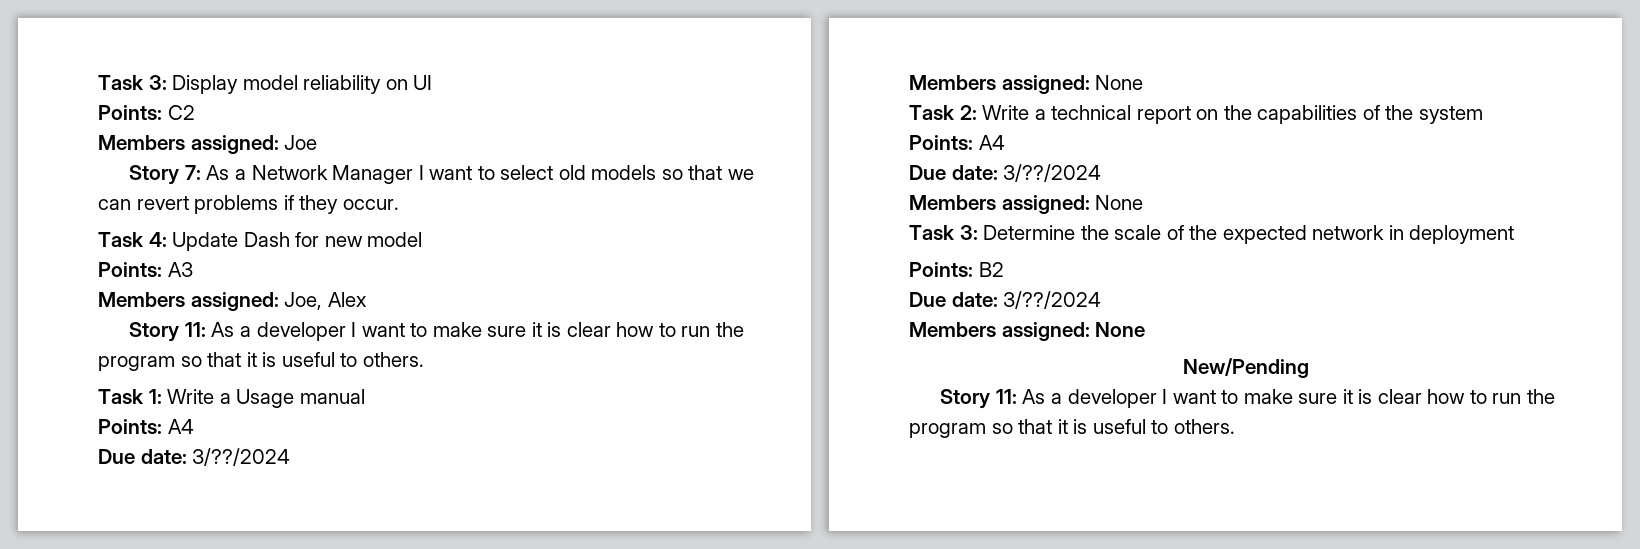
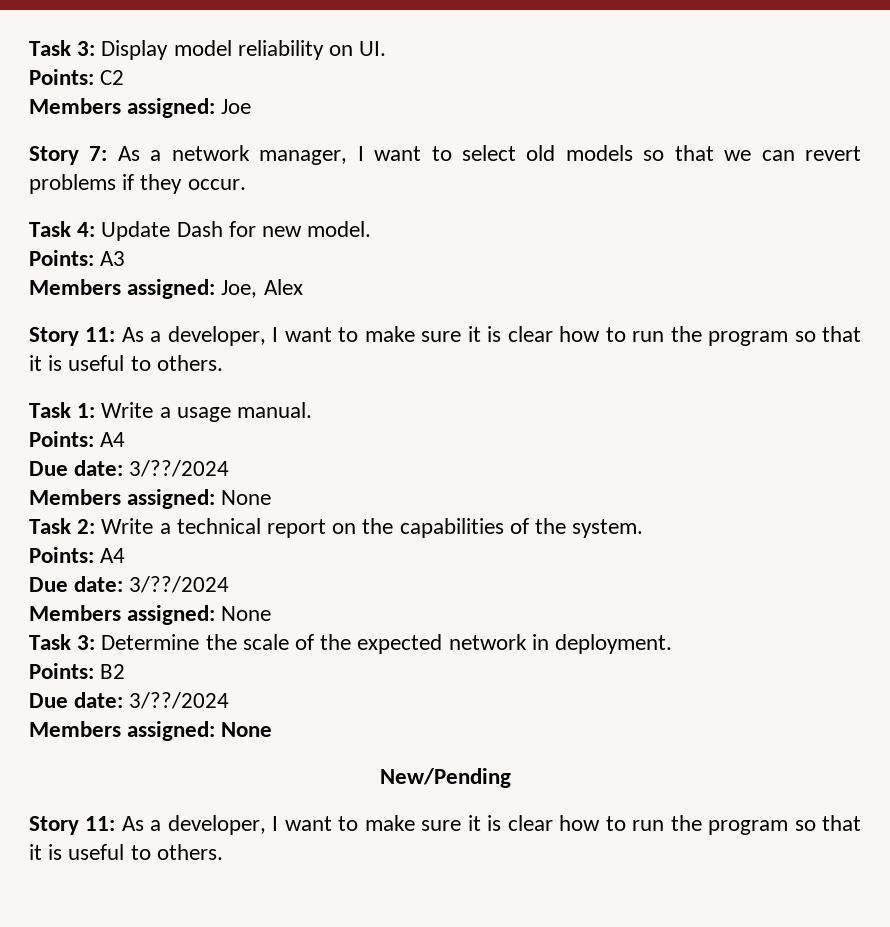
[413,75,433,90] UI -> [359,41,387,56] UI.
[251,165,414,184] Network Manager -> [171,145,348,165] network manager,
[367,232,423,247] model -> [307,221,372,237] model.
[256,322,346,341] developer -> [167,326,266,346] developer,
[236,389,365,408] Usage manual -> [176,402,313,422] usage manual.
[1418,106,1483,124] system -> [572,519,644,538] system.
[1409,225,1515,244] deployment -> [555,634,673,654] deployment.
[1067,389,1157,408] developer -> [167,815,266,835] developer,

